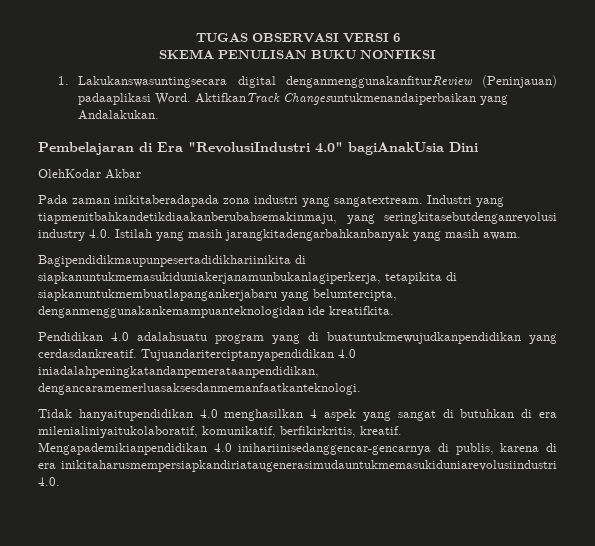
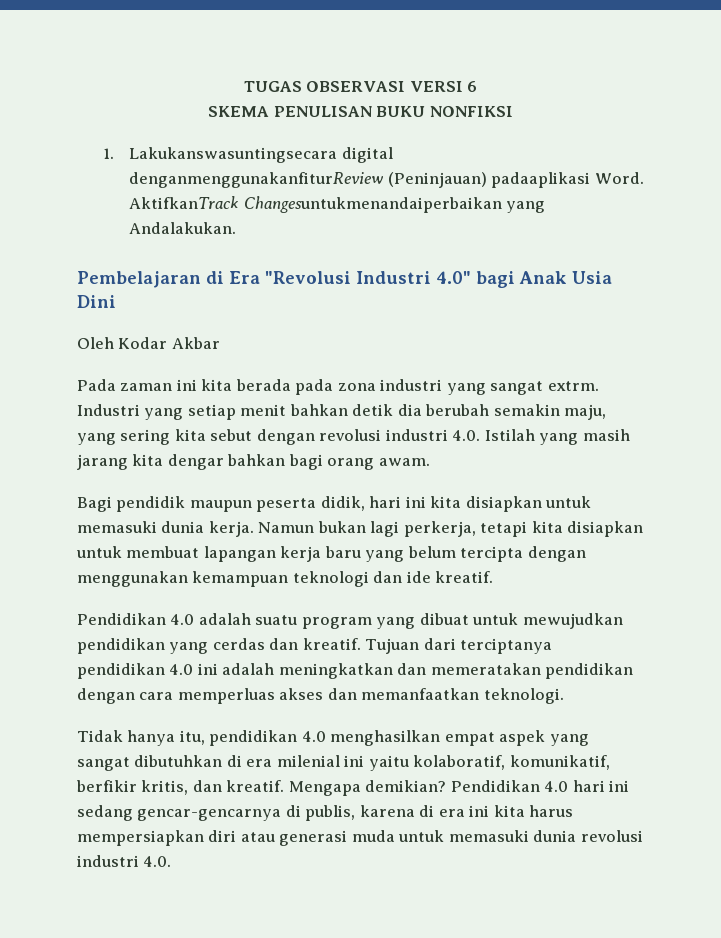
[188,142,444,155] "RevolusiIndustri 4.0" bagiAnakUsia -> [265,271,612,288] "Revolusi Industri 4.0" bagi Anak Usia
[38,169,101,178] OlehKodar -> [77,337,168,349] Oleh Kodar
[114,195,504,207] [38,212,557,224] [38,229,521,241] [38,255,306,267] [38,272,457,284] [38,289,397,301] [38,306,394,318] [38,332,557,344] [38,349,356,361] [38,366,319,378] [38,383,361,395] [38,409,193,421] inikitaberadapada zona industri yang sangatextream. Industri yang tiapmenitbahkandetikdiaakanberubahsemakinmaju, yang seringkitasebutdenganrevolusi industry 4.0. Istilah yang masih jarangkitadengarbahkanbanyak yang masih awam. // Bagipendidikmaupunpesertadidikhariinikita di siapkanuntukmemasukiduniakerjanamunbukanlagiperkerja, tetapikita di siapkanuntukmembuatlapangankerjabaru yang belumtercipta, denganmenggunakankemampuanteknologidan ide kreatifkita. // Pendidikan 4.0 adalahsuatu program yang di buatuntukmewujudkanpendidikan yang cerdasdankreatif. Tujuandariterciptanyapendidikan 4.0 iniadalahpeningkatandanpemerataanpendidikan, dengancaramemerluasaksesdanmemanfaatkanteknologi. // Tidak hanyaitupendidikan -> [176,379,599,395] [77,404,607,420] [77,429,630,445] [77,454,430,470] [77,496,592,512] [77,521,644,537] [76,546,586,562] [77,571,494,587] [77,613,623,629] [77,638,553,654] [77,663,634,679] [77,688,564,704] [77,730,298,746] ini kita berada pada zona industri yang sangat extrm. Industri yang setiap menit bahkan detik dia berubah semakin maju, yang sering kita sebut dengan revolusi industri 4.0. Istilah yang masih jarang kita dengar bahkan bagi orang awam. // Bagi pendidik maupun peserta didik, hari ini kita disiapkan untuk memasuki dunia kerja. Namun bukan lagi perkerja, tetapi kita disiapkan untuk membuat lapangan kerja baru yang belum tercipta dengan menggunakan kemampuan teknologi dan ide kreatif. // Pendidikan 4.0 adalah suatu program yang dibuat untuk mewujudkan pendidikan yang cerdas dan kreatif. Tujuan dari terciptanya pendidikan 4.0 ini adalah meningkatkan dan memeratakan pendidikan dengan cara memperluas akses dan memanfaatkan teknologi. // Tidak hanya itu, pendidikan
[310,409,318,418] 4 -> [444,732,495,746] empat
[442,409,557,418] [38,426,402,438] [38,442,432,455] di butuhkan di era milenialiniyaitukolaboratif, komunikatif, berfikirkritis, kreatif. Mengapademikianpendidikan 4.0 inihariinisedanggencar-gencarnya -> [134,755,610,771] [76,780,630,796] [77,805,282,821] dibutuhkan di era milenial ini yaitu kolaboratif, komunikatif, berfikir kritis, dan kreatif. Mengapa demikian? Pendidikan 4.0 hari ini sedang gencar-gencarnya
[61,460,557,472] inikitaharusmempersiapkandiriataugenerasimudauntukmemasukiduniarevolusiindustri -> [469,805,574,817] [77,830,643,846] [77,855,139,867] ini kita harus mempersiapkan diri atau generasi muda untuk memasuki dunia revolusi industri

